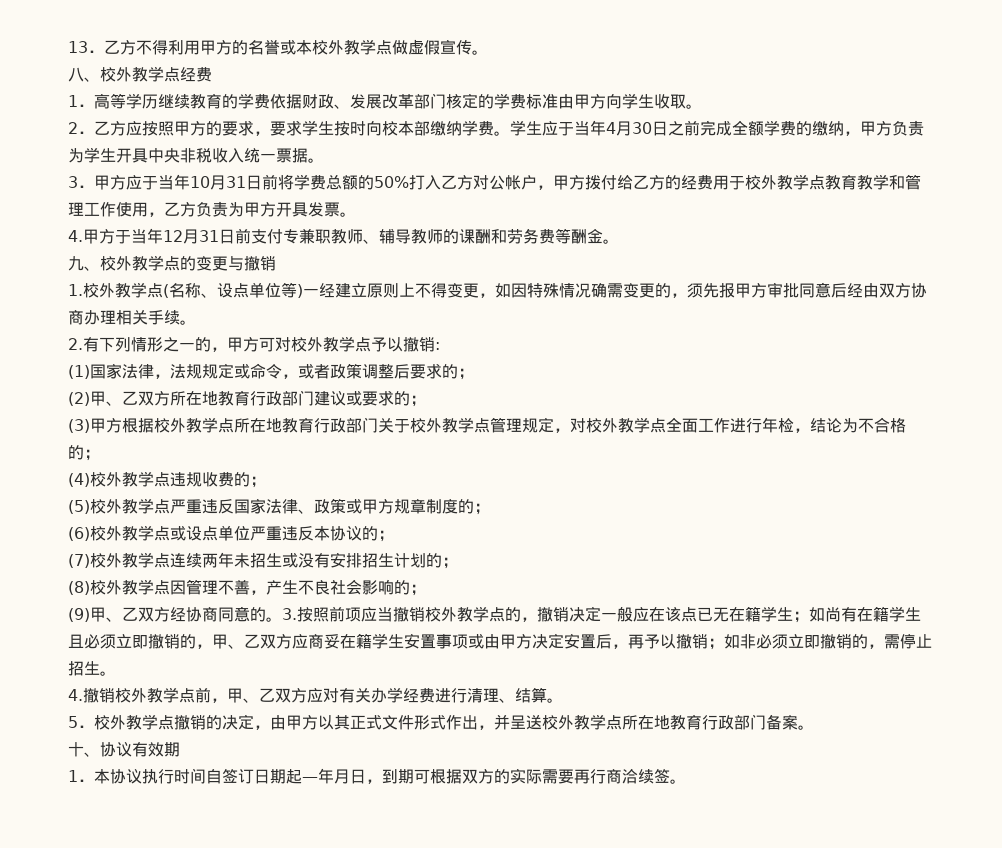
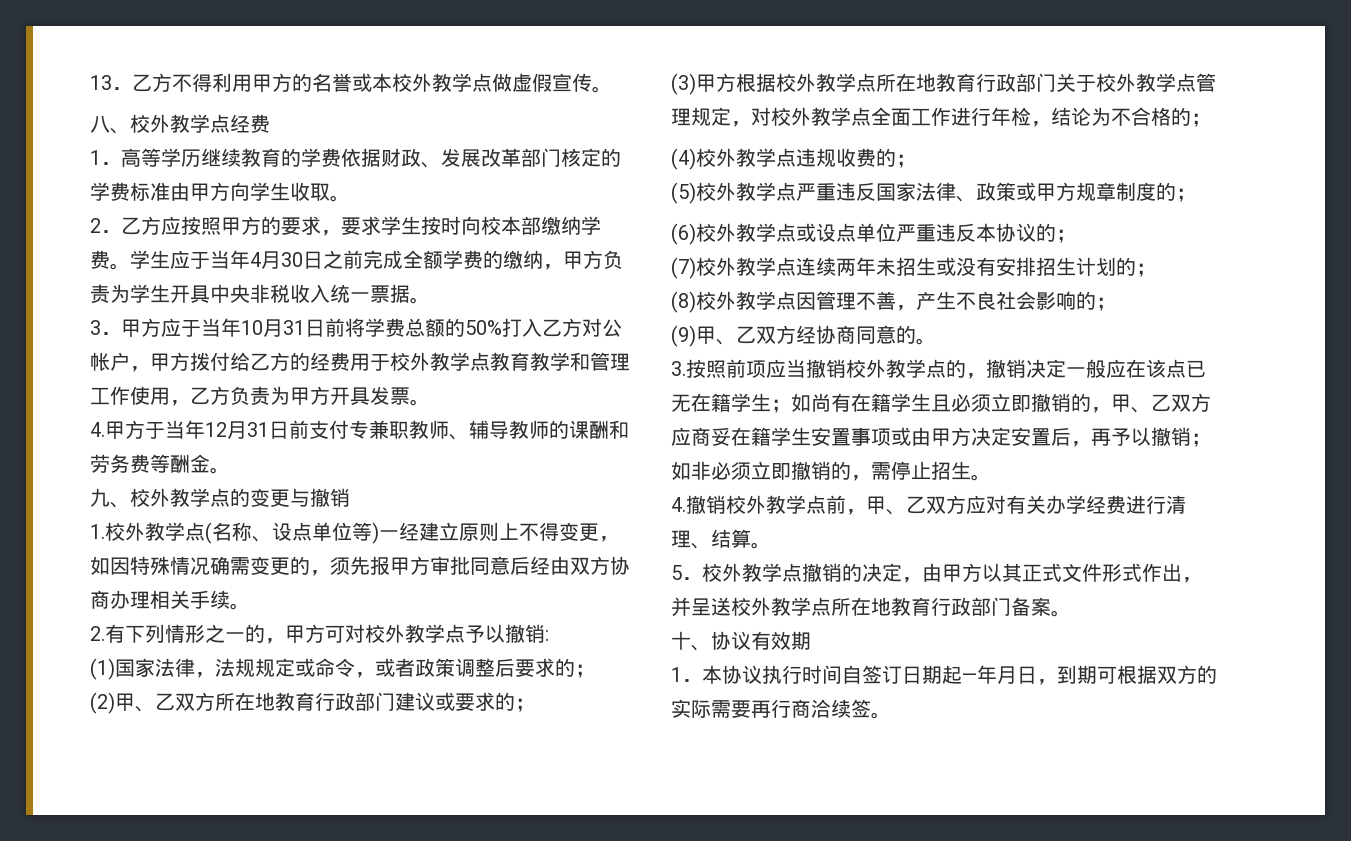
(282, 619) none -> (936, 341) //

